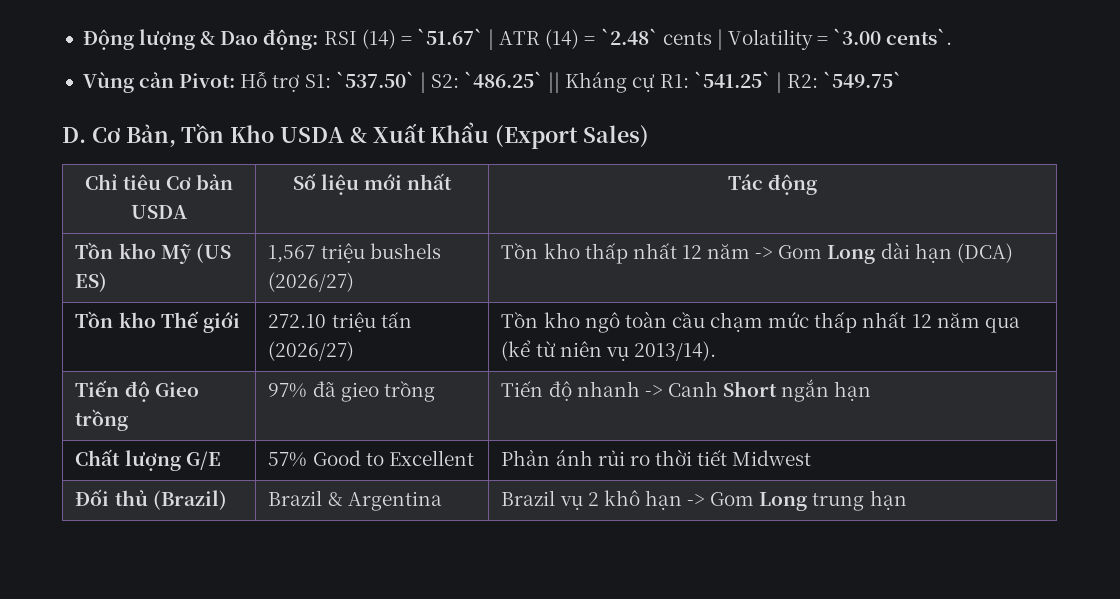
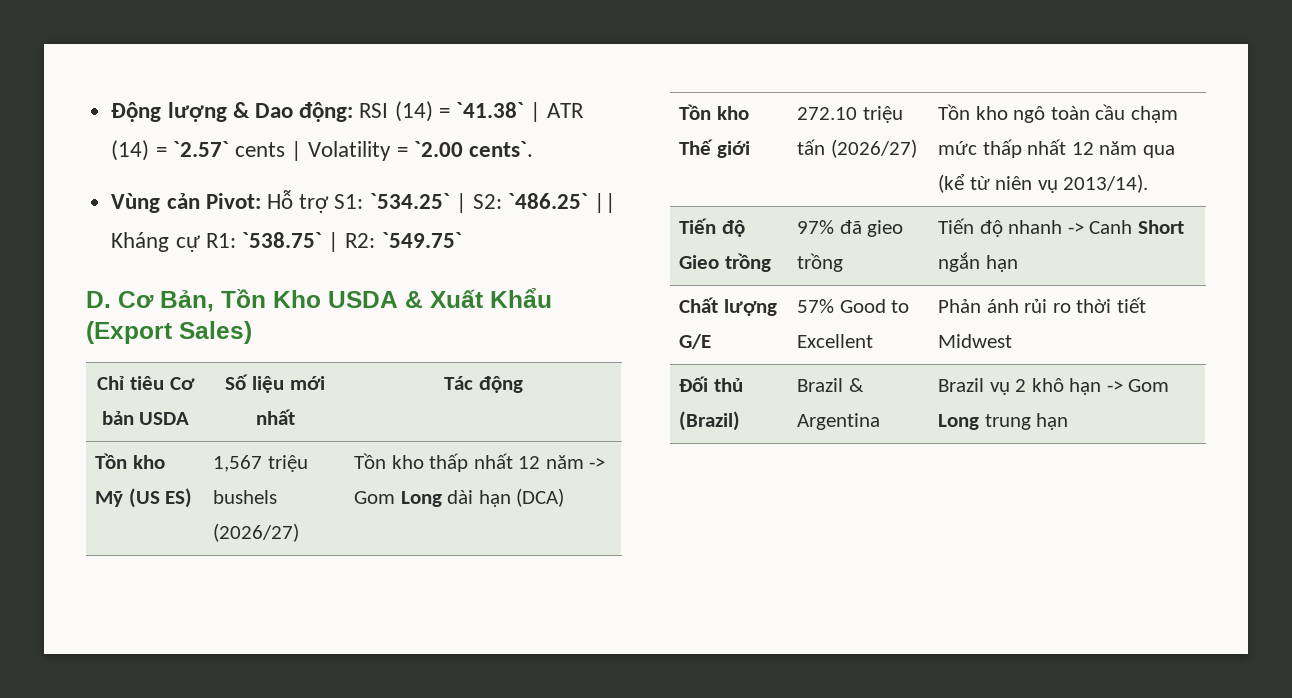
[416,28,483,45] `51.67` -> [455,102,524,118] `41.38`
[600,28,658,45] `2.48` -> [172,141,229,157] `2.57`
[833,28,882,45] `3.00 -> [413,141,463,157] `2.00
[335,71,415,88] `537.50` -> [369,193,450,209] `534.25`
[693,71,771,88] `541.25` -> [241,232,322,248] `538.75`

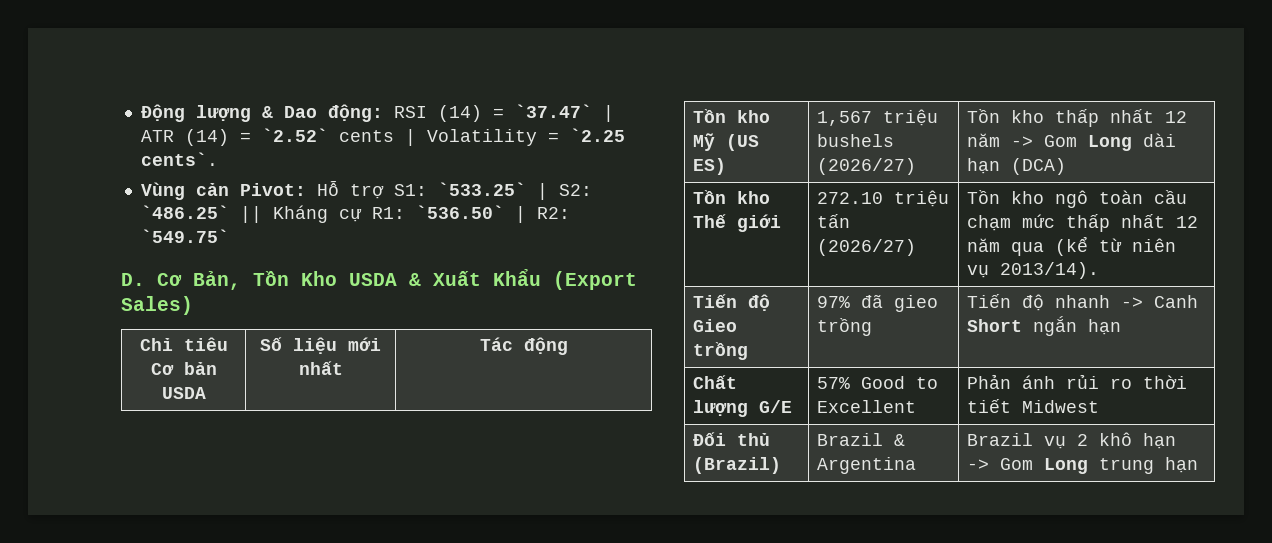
[455,102,524,118] `41.38` -> [514,104,592,118] `37.47`
[172,141,229,157] `2.57` -> [261,128,328,142] `2.52`
[413,141,463,157] `2.00 -> [569,128,625,142] `2.25
[369,193,450,209] `534.25` -> [437,182,526,196] `533.25`
[241,232,322,248] `538.75` -> [415,205,504,219] `536.50`

